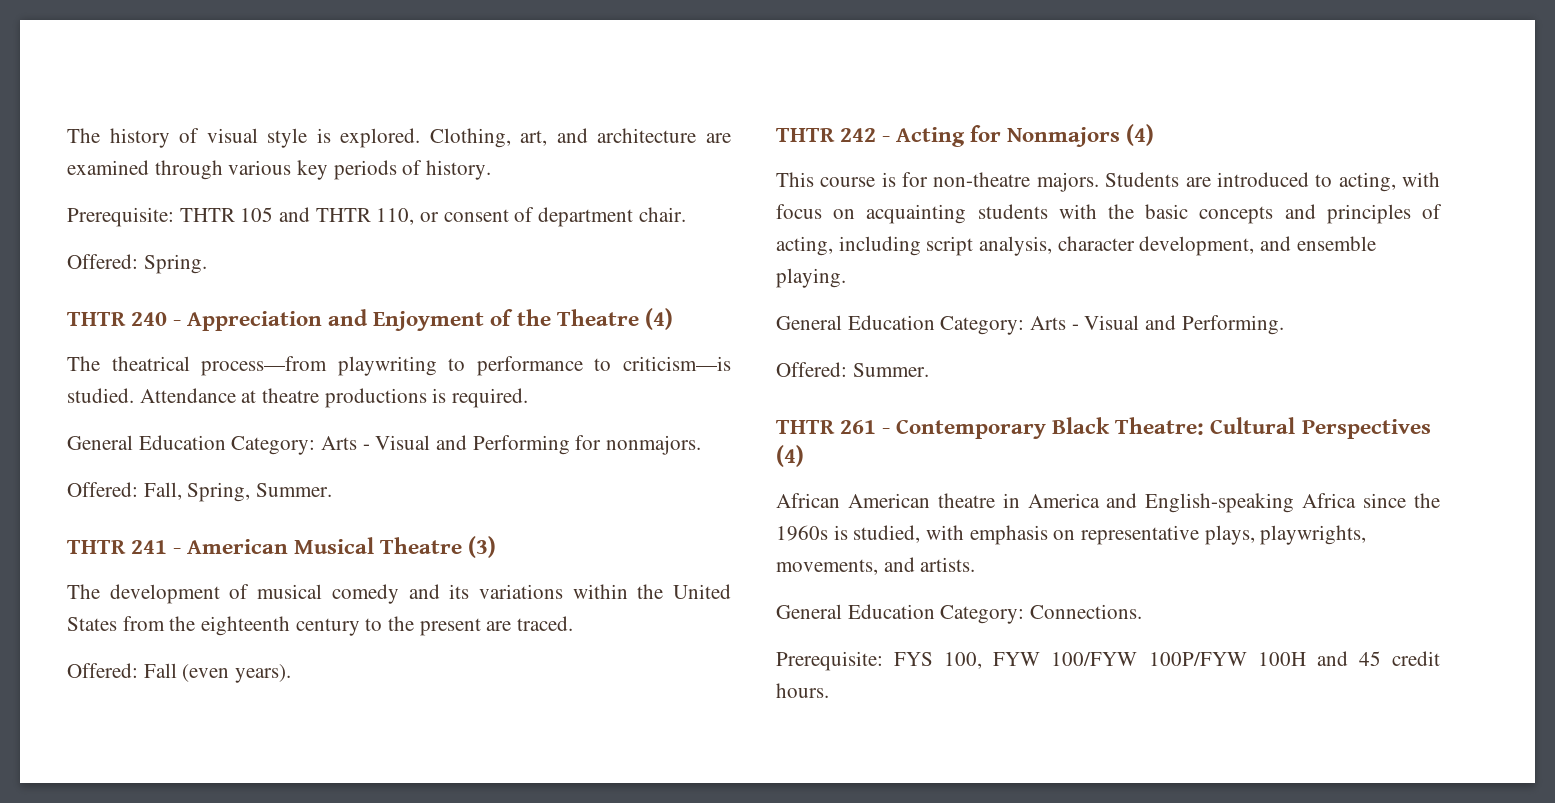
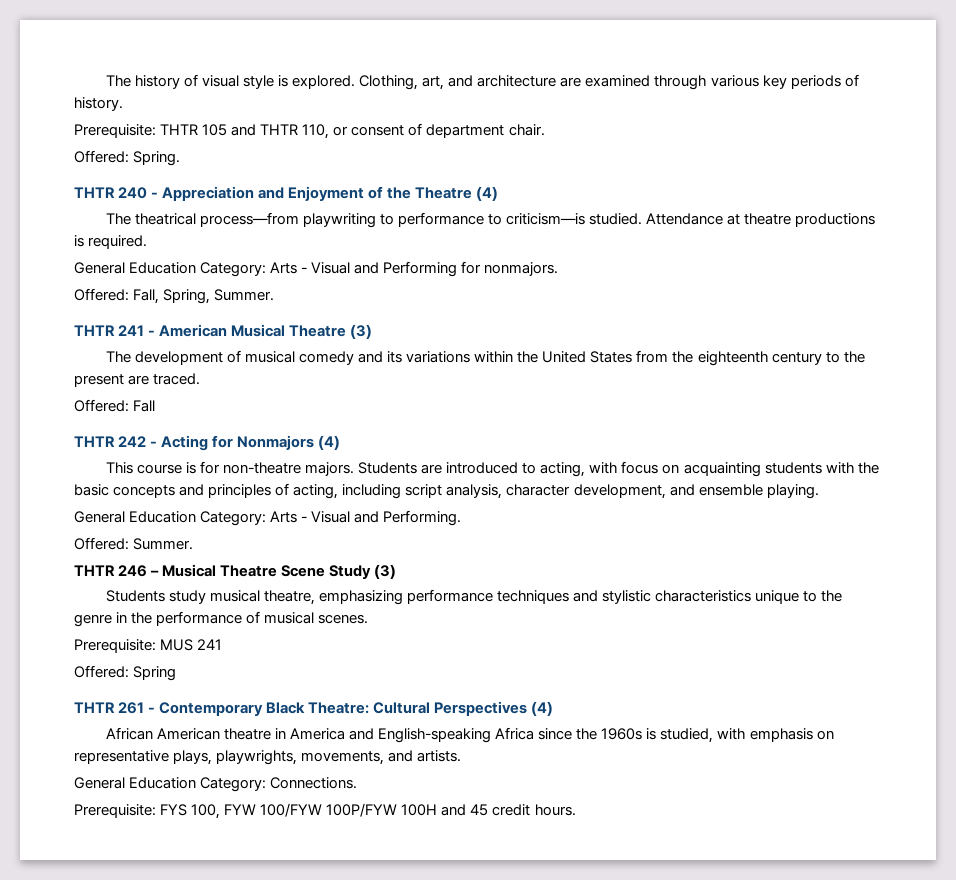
[182,664,292,683] (even years). -> (156, 406) none
(929, 370) none -> [74,564,397,579] [105,589,843,605] [74,611,369,627] [74,639,223,653] [74,665,177,681] // THTR 246 – Musical Theatre Scene Study (3) // Students study musical theatre, emphasizing performance techniques and stylistic characteristics unique to the genre in the performance of musical scenes. // Prerequisite: MUS 241 // Offered: Spring

